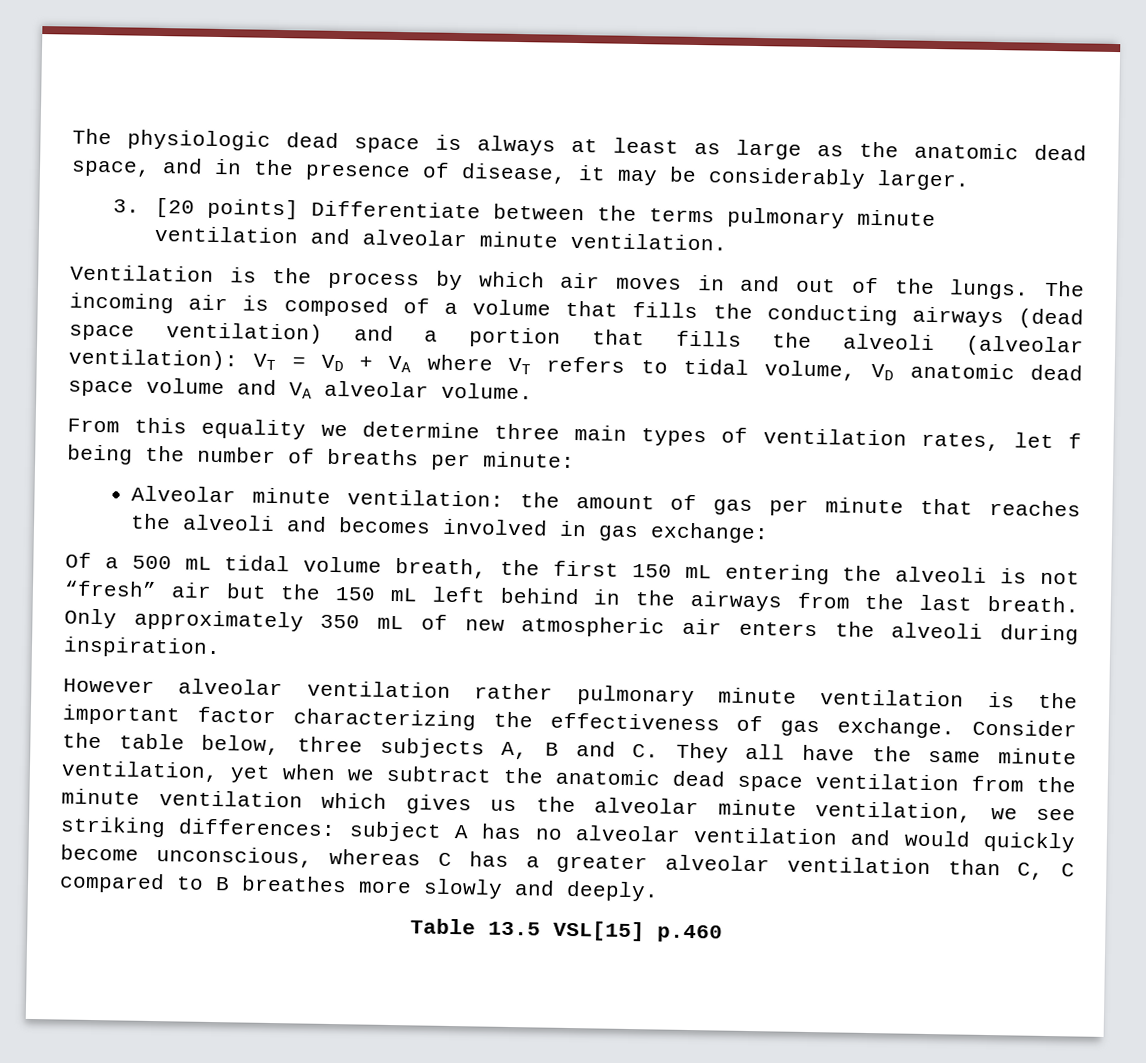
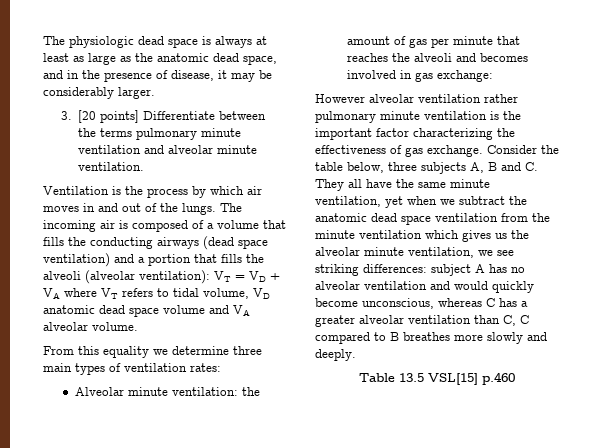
[920,432,1082,452] [67,444,575,471] rates, let f being the number of breaths per minute: -> [190,363,221,372] rates:
[65,552,1080,585] [64,580,1080,613] [64,608,1080,645] [63,636,221,659] // Of a 500 mL tidal volume breath, the first 150 mL entering the alveoli is not “fresh” air but the 150 mL left behind in the airways from the last breath. Only approximately 350 mL of new atmospheric air enters the alveoli during inspiration. -> (493, 76) none

